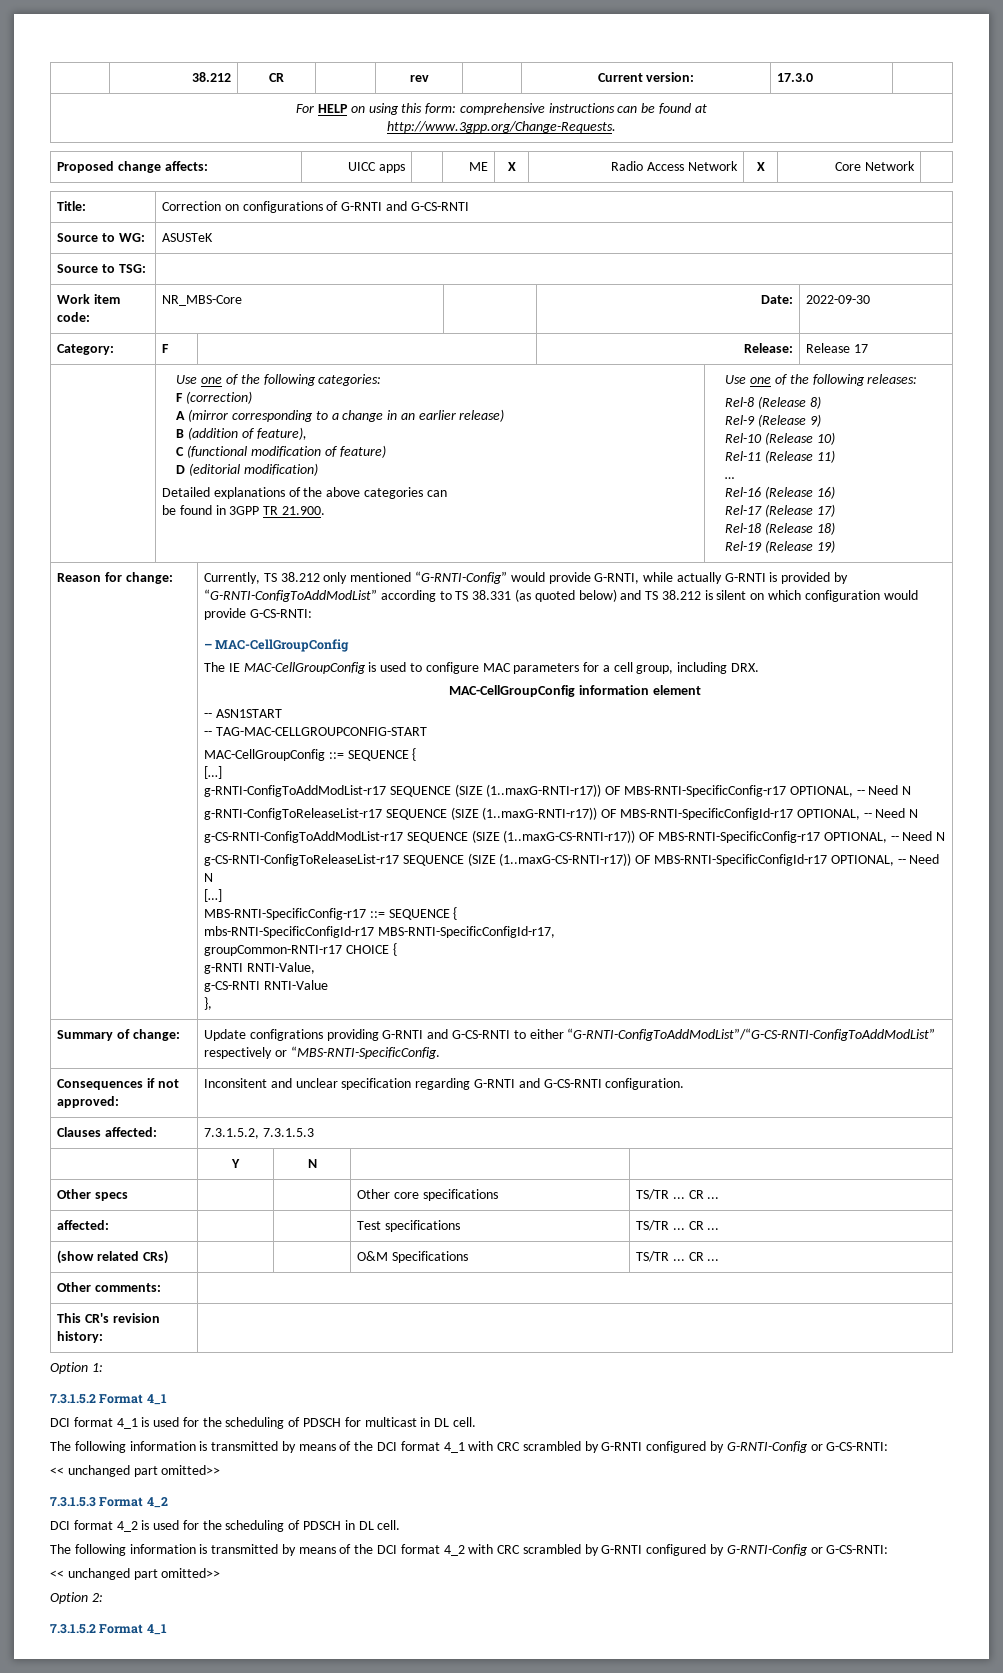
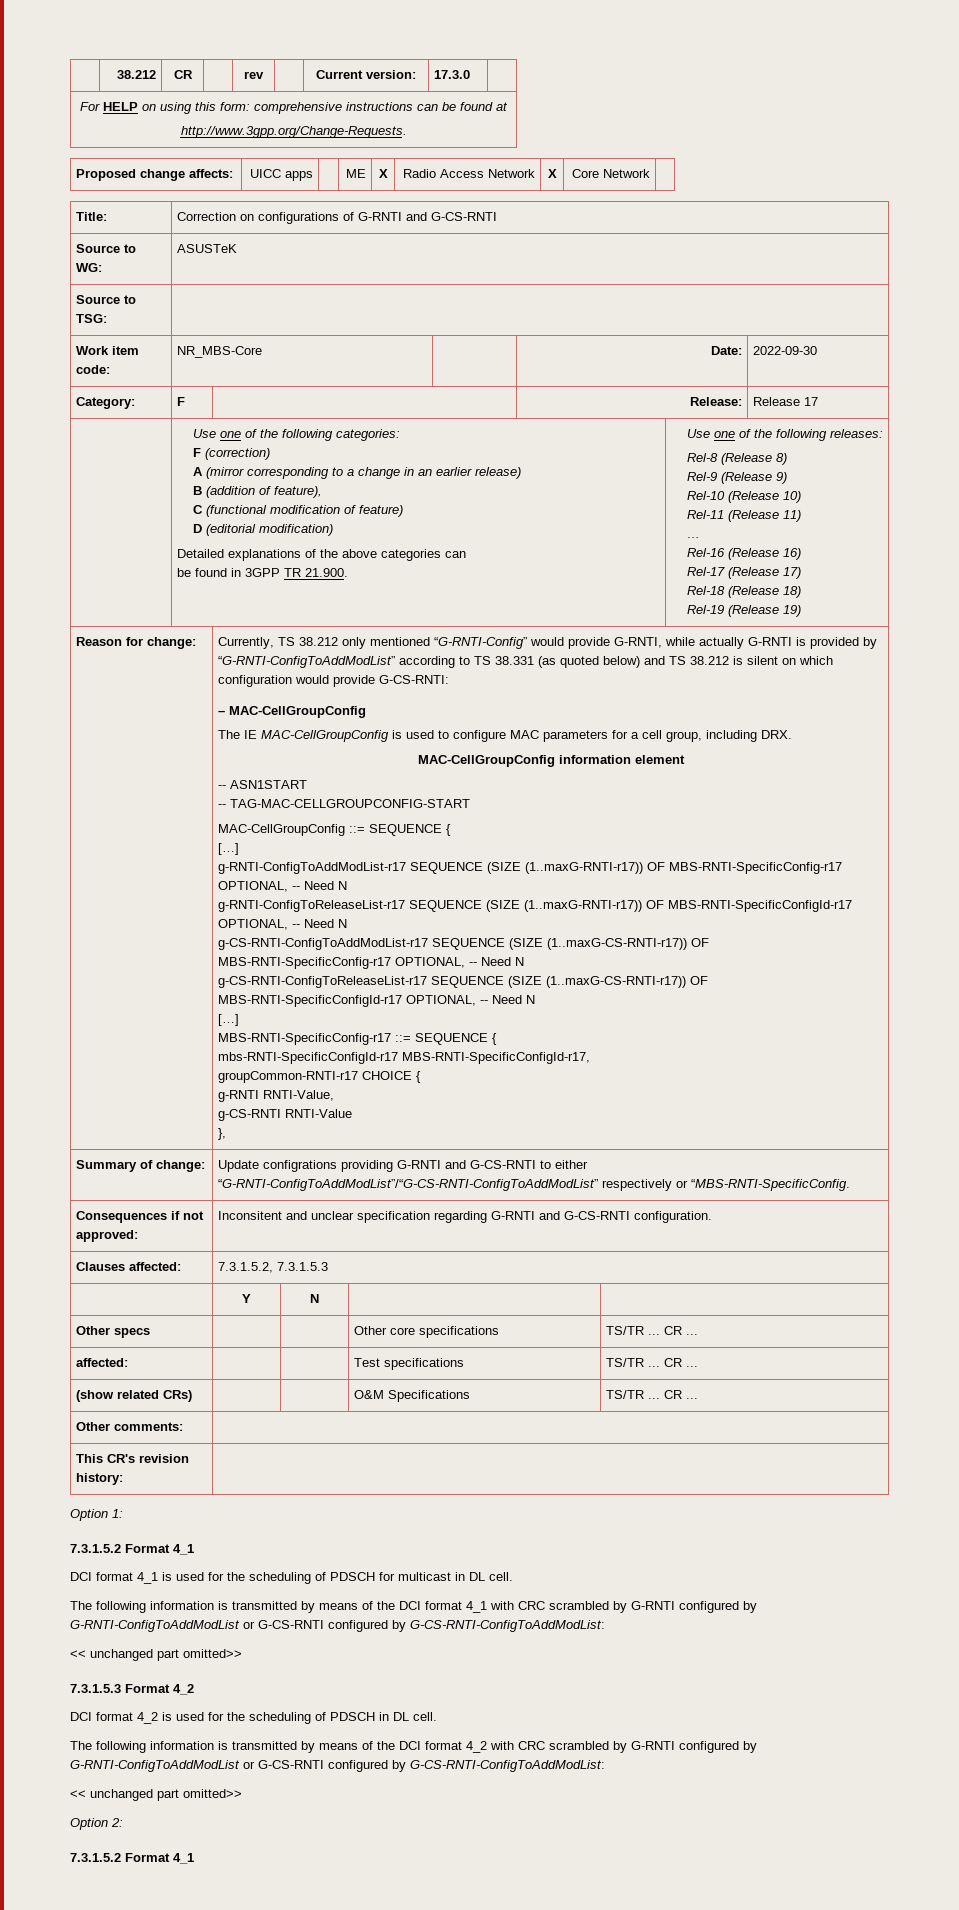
[726,1441,889,1453] G-RNTI-Config or G-CS-RNTI: -> [70,1620,605,1632] G-RNTI-ConfigToAddModList or G-CS-RNTI configured by G-CS-RNTI-ConfigToAddModList:
[726,1544,889,1556] G-RNTI-Config or G-CS-RNTI: -> [70,1760,605,1772] G-RNTI-ConfigToAddModList or G-CS-RNTI configured by G-CS-RNTI-ConfigToAddModList:

